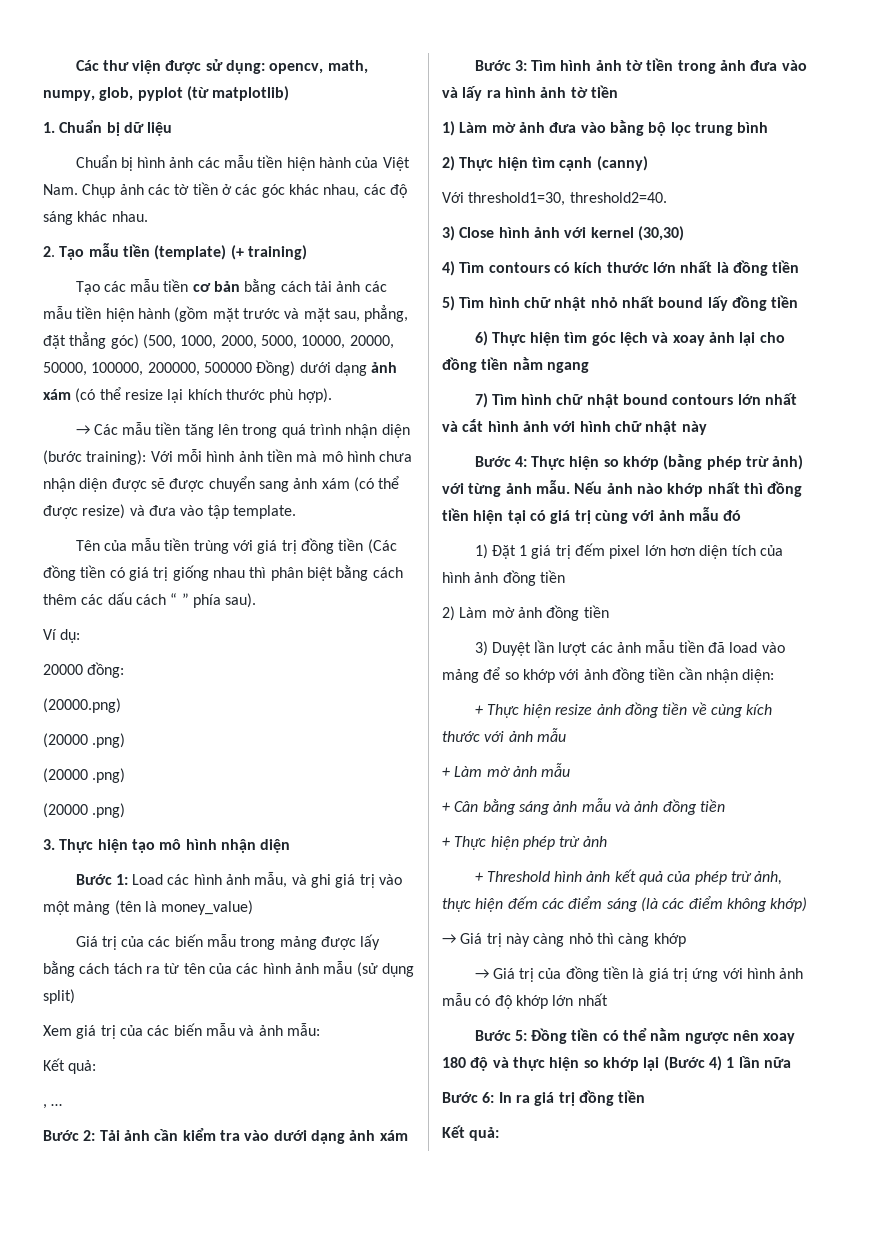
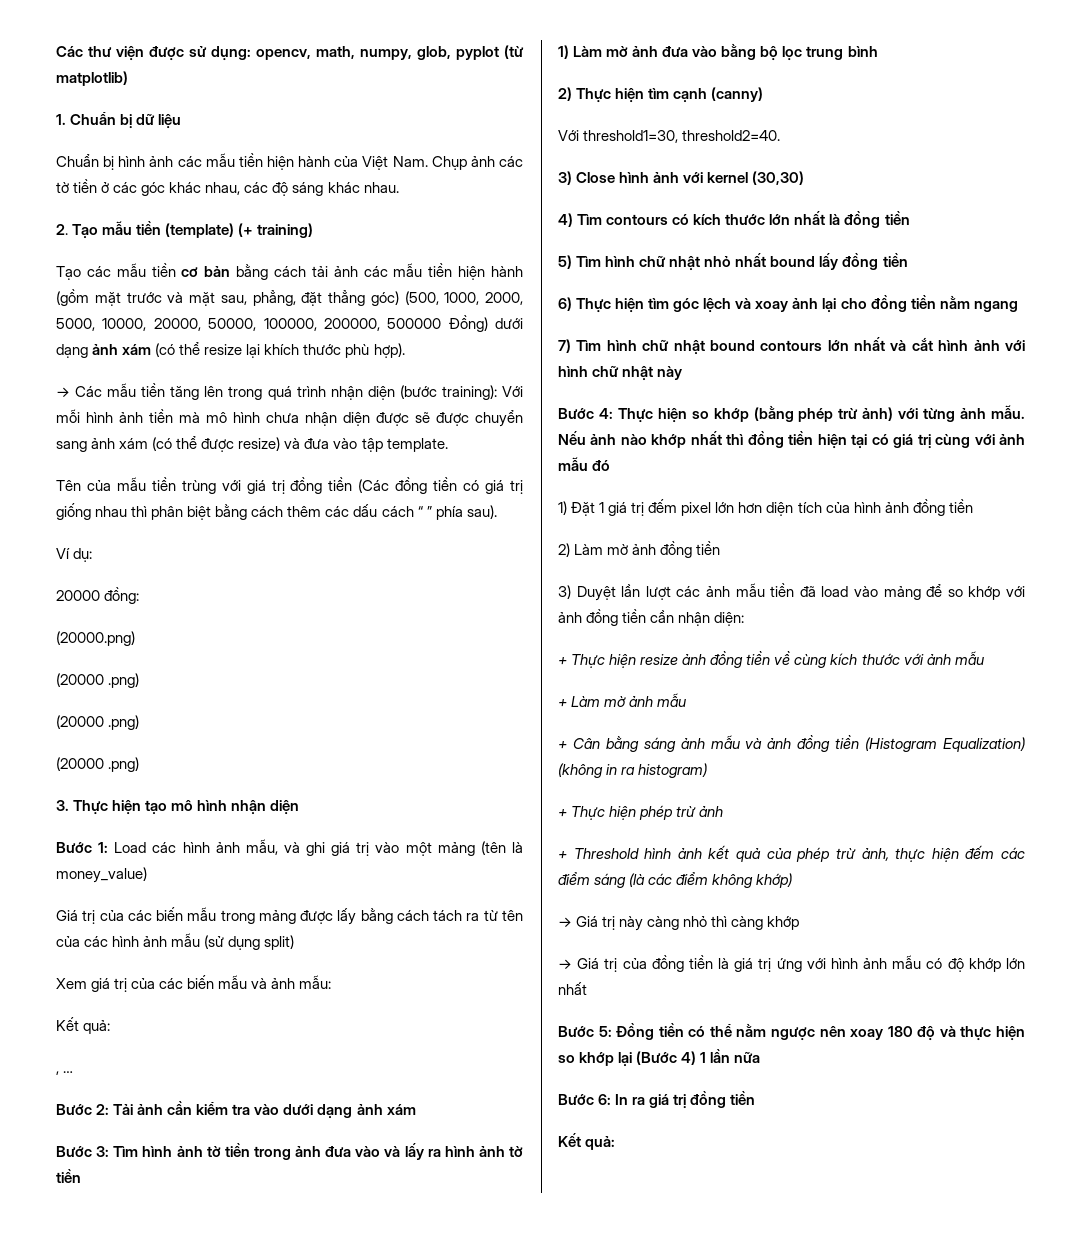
(725, 805) none -> [865,737,1025,752] [558,763,708,778] (Histogram Equalization) (không in ra histogram)

